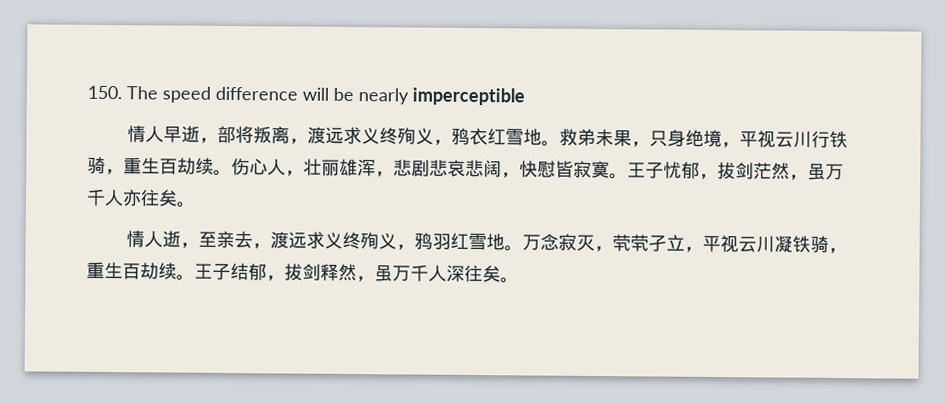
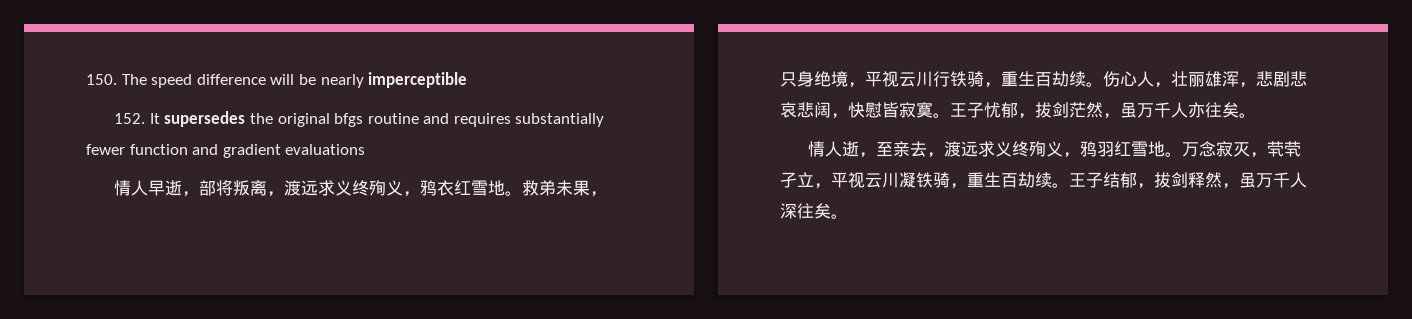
(525, 96) none -> [114,111,605,127] [86,144,366,158] // 152. It supersedes the original bfgs routine and requires substantially fewer function and gradient evaluations

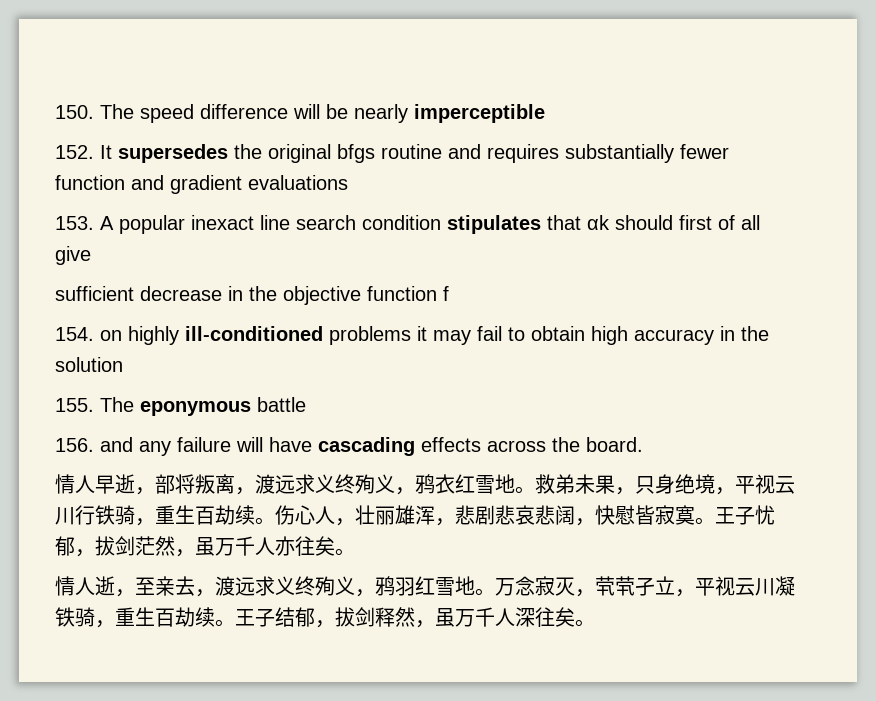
(366, 149) none -> [55,215,760,234] [55,246,91,265] [55,286,449,305] [55,326,769,345] [55,357,123,372] [55,397,306,416] [55,437,643,456] // 153. A popular inexact line search condition stipulates that αk should first of all give // sufficient decrease in the objective function f // 154. on highly ill-conditioned problems it may fail to obtain high accuracy in the solution // 155. The eponymous battle // 156. and any failure will have cascading effects across the board.

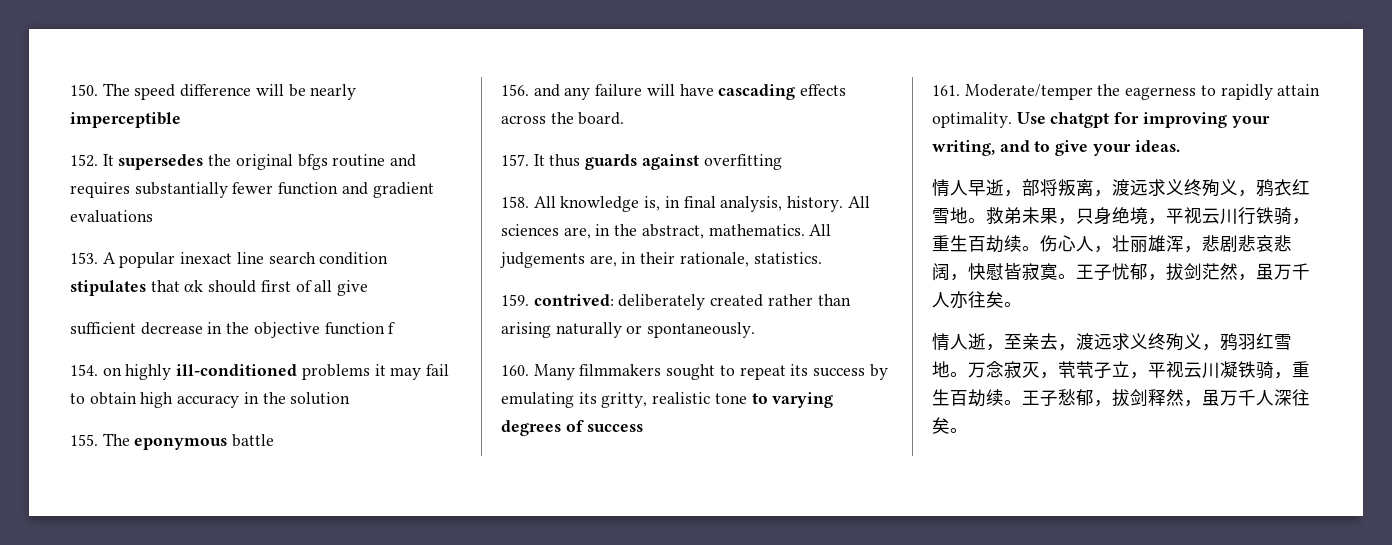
(643, 444) none -> [501,154,782,170] [501,196,870,212] [501,224,832,239] [500,252,822,268] [501,294,851,310] [501,322,756,338] [501,364,888,380] [501,392,834,408] [501,420,644,436] [932,84,1321,100] [932,112,1270,128] [932,140,1180,156] // 157. It thus guards against overfitting // 158. All knowledge is, in final analysis, history. All sciences are, in the abstract, mathematics. All judgements are, in their rationale, statistics. // 159. contrived: deliberately created rather than arising naturally or spontaneously. // 160. Many filmmakers sought to repeat its success by emulating its gritty, realistic tone to varying degrees of success // 161. Moderate/temper the eagerness to rapidly attain optimality. Use chatgpt for improving your writing, and to give your ideas.
[275,607,295,627] 结 -> [1058,389,1076,406] 愁

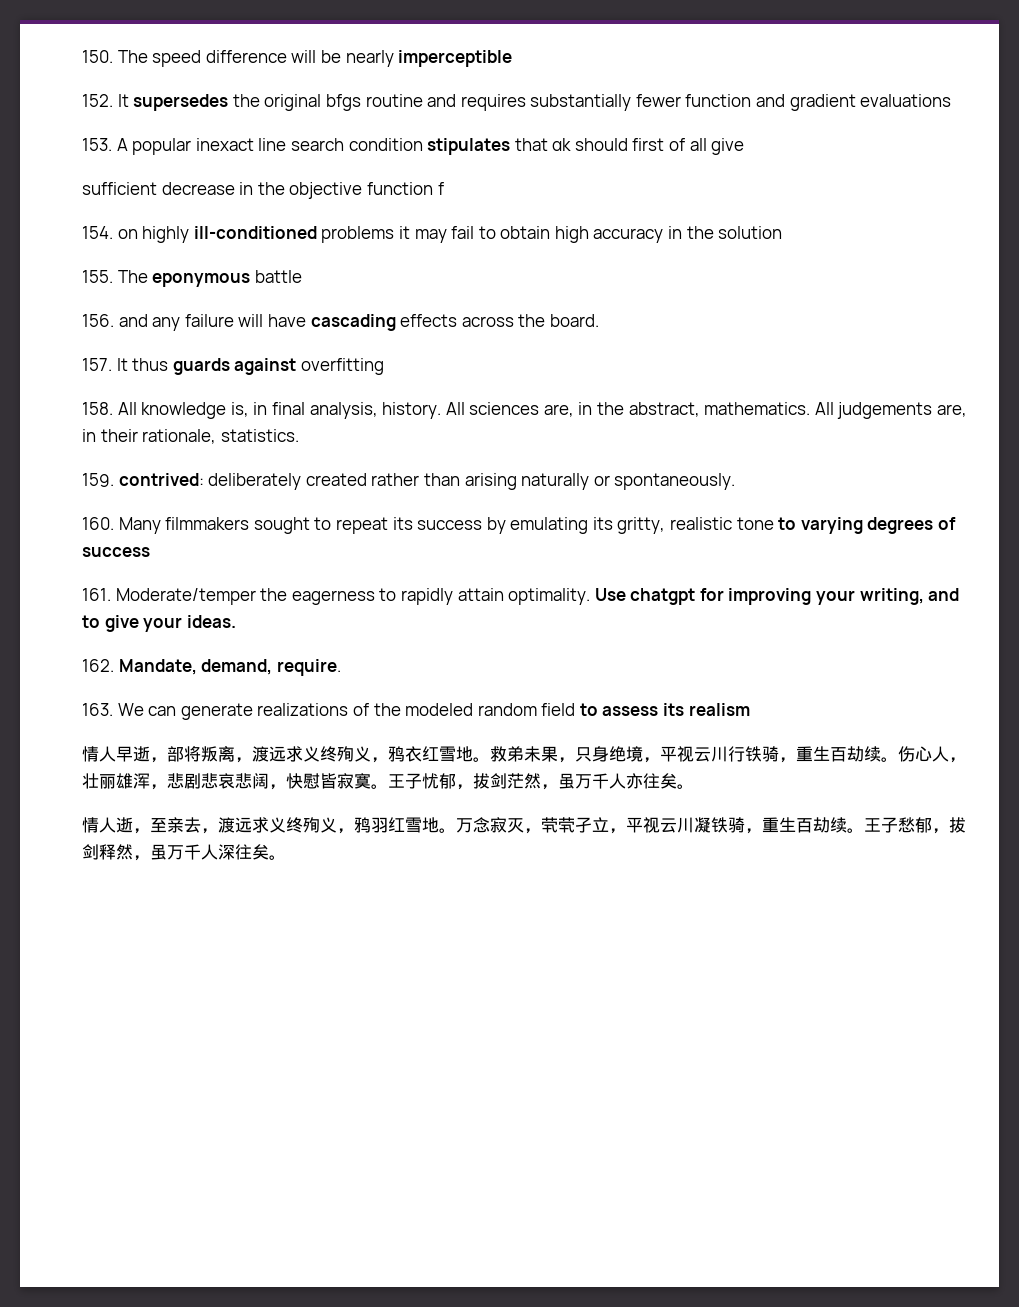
(1180, 146) none -> [82,659,341,676] [82,703,750,720] // 162. Mandate, demand, require. // 163. We can generate realizations of the modeled random field to assess its realism

